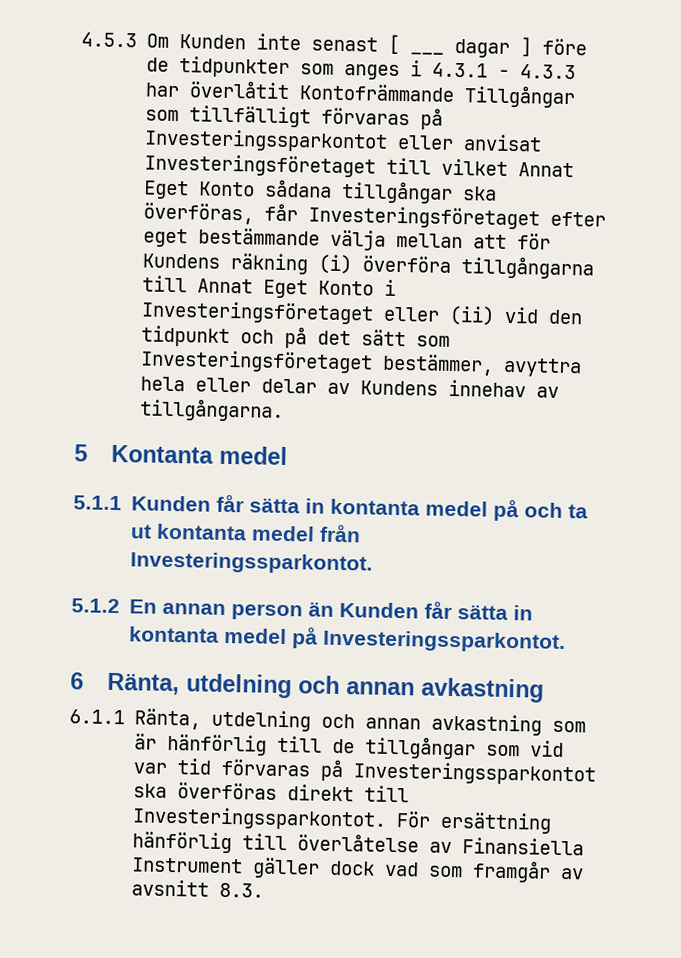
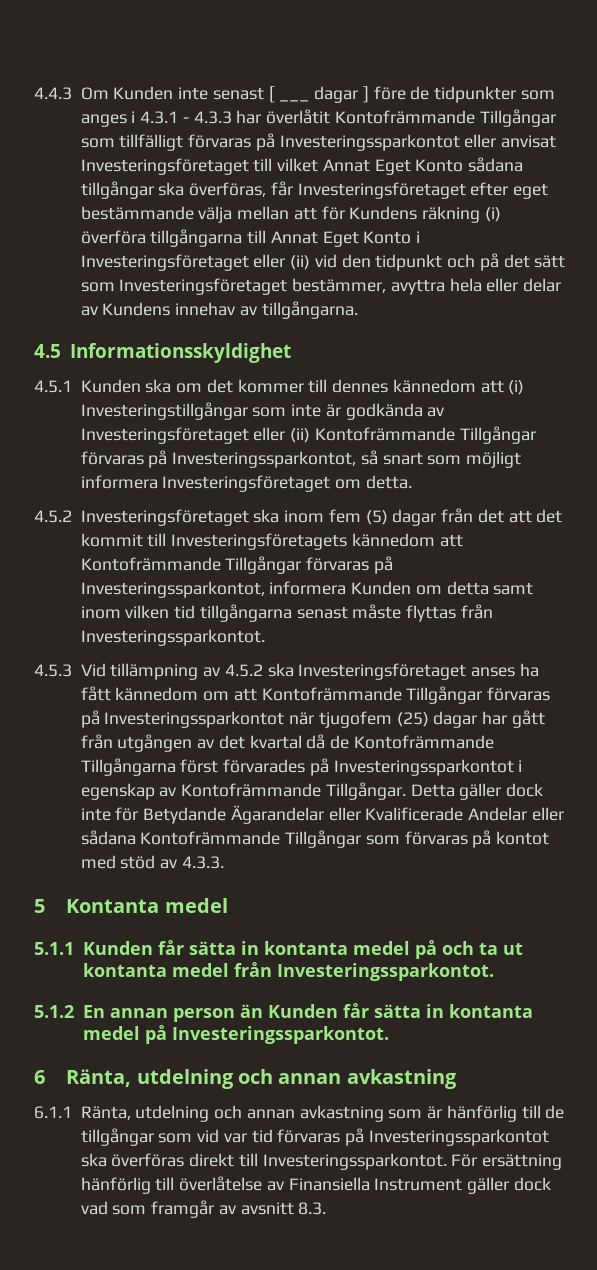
[81,32,137,48] 4.5.3 -> [34,87,72,100] 4.4.3
(284, 410) none -> [34,343,291,363] [34,379,525,395] [80,402,445,420] [80,426,536,444] [80,450,522,468] [80,475,412,492] [34,508,563,526] [80,533,463,550] [80,556,393,574] [80,581,534,598] [80,604,493,622] [80,629,265,646] [34,663,539,680] [80,686,551,704] [80,710,545,728] [80,734,494,752] [80,758,523,776] [80,782,544,800] [80,805,564,824] [80,830,550,848] [80,855,224,869] // 4.5 Informationsskyldighet // 4.5.1 Kunden ska om det kommer till dennes kännedom att (i) Investeringstillgångar som inte är godkända av Investeringsföretaget eller (ii) Kontofrämmande Tillgångar förvaras på Investeringssparkontot, så snart som möjligt informera Investeringsföretaget om detta. // 4.5.2 Investeringsföretaget ska inom fem (5) dagar från det att det kommit till Investeringsföretagets kännedom att Kontofrämmande Tillgångar förvaras på Investeringssparkontot, informera Kunden om detta samt inom vilken tid tillgångarna senast måste flyttas från Investeringssparkontot. // 4.5.3 Vid tillämpning av 4.5.2 ska Investeringsföretaget anses ha fått kännedom om att Kontofrämmande Tillgångar förvaras på Investeringssparkontot när tjugofem (25) dagar har gått från utgången av det kvartal då de Kontofrämmande Tillgångarna först förvarades på Investeringssparkontot i egenskap av Kontofrämmande Tillgångar. Detta gäller dock inte för Betydande Ägarandelar eller Kvalificerade Andelar eller sådana Kontofrämmande Tillgångar som förvaras på kontot med stöd av 4.3.3.

